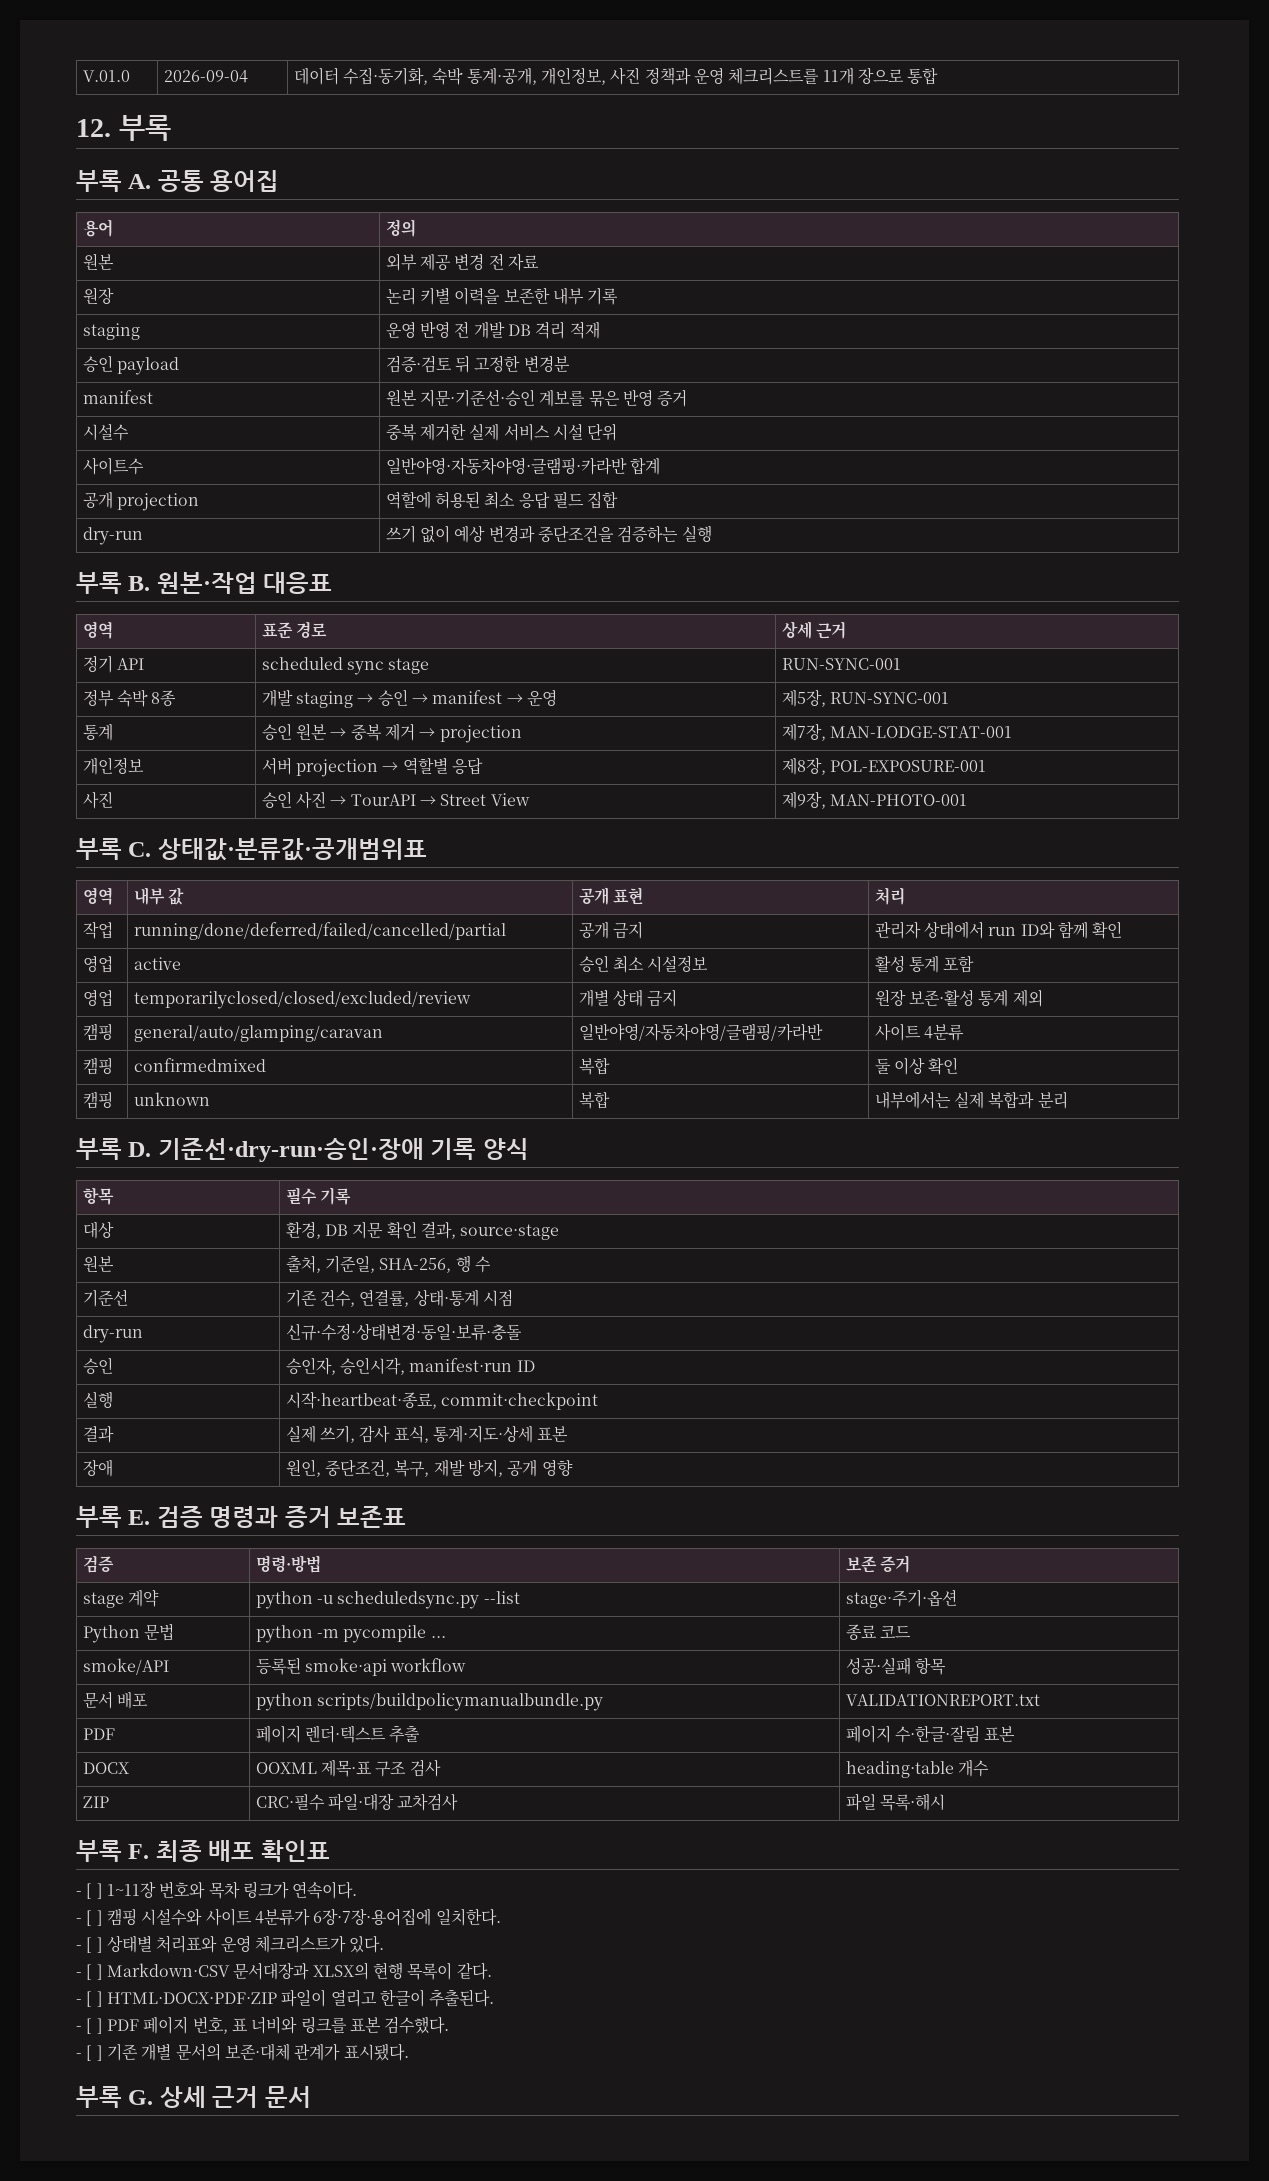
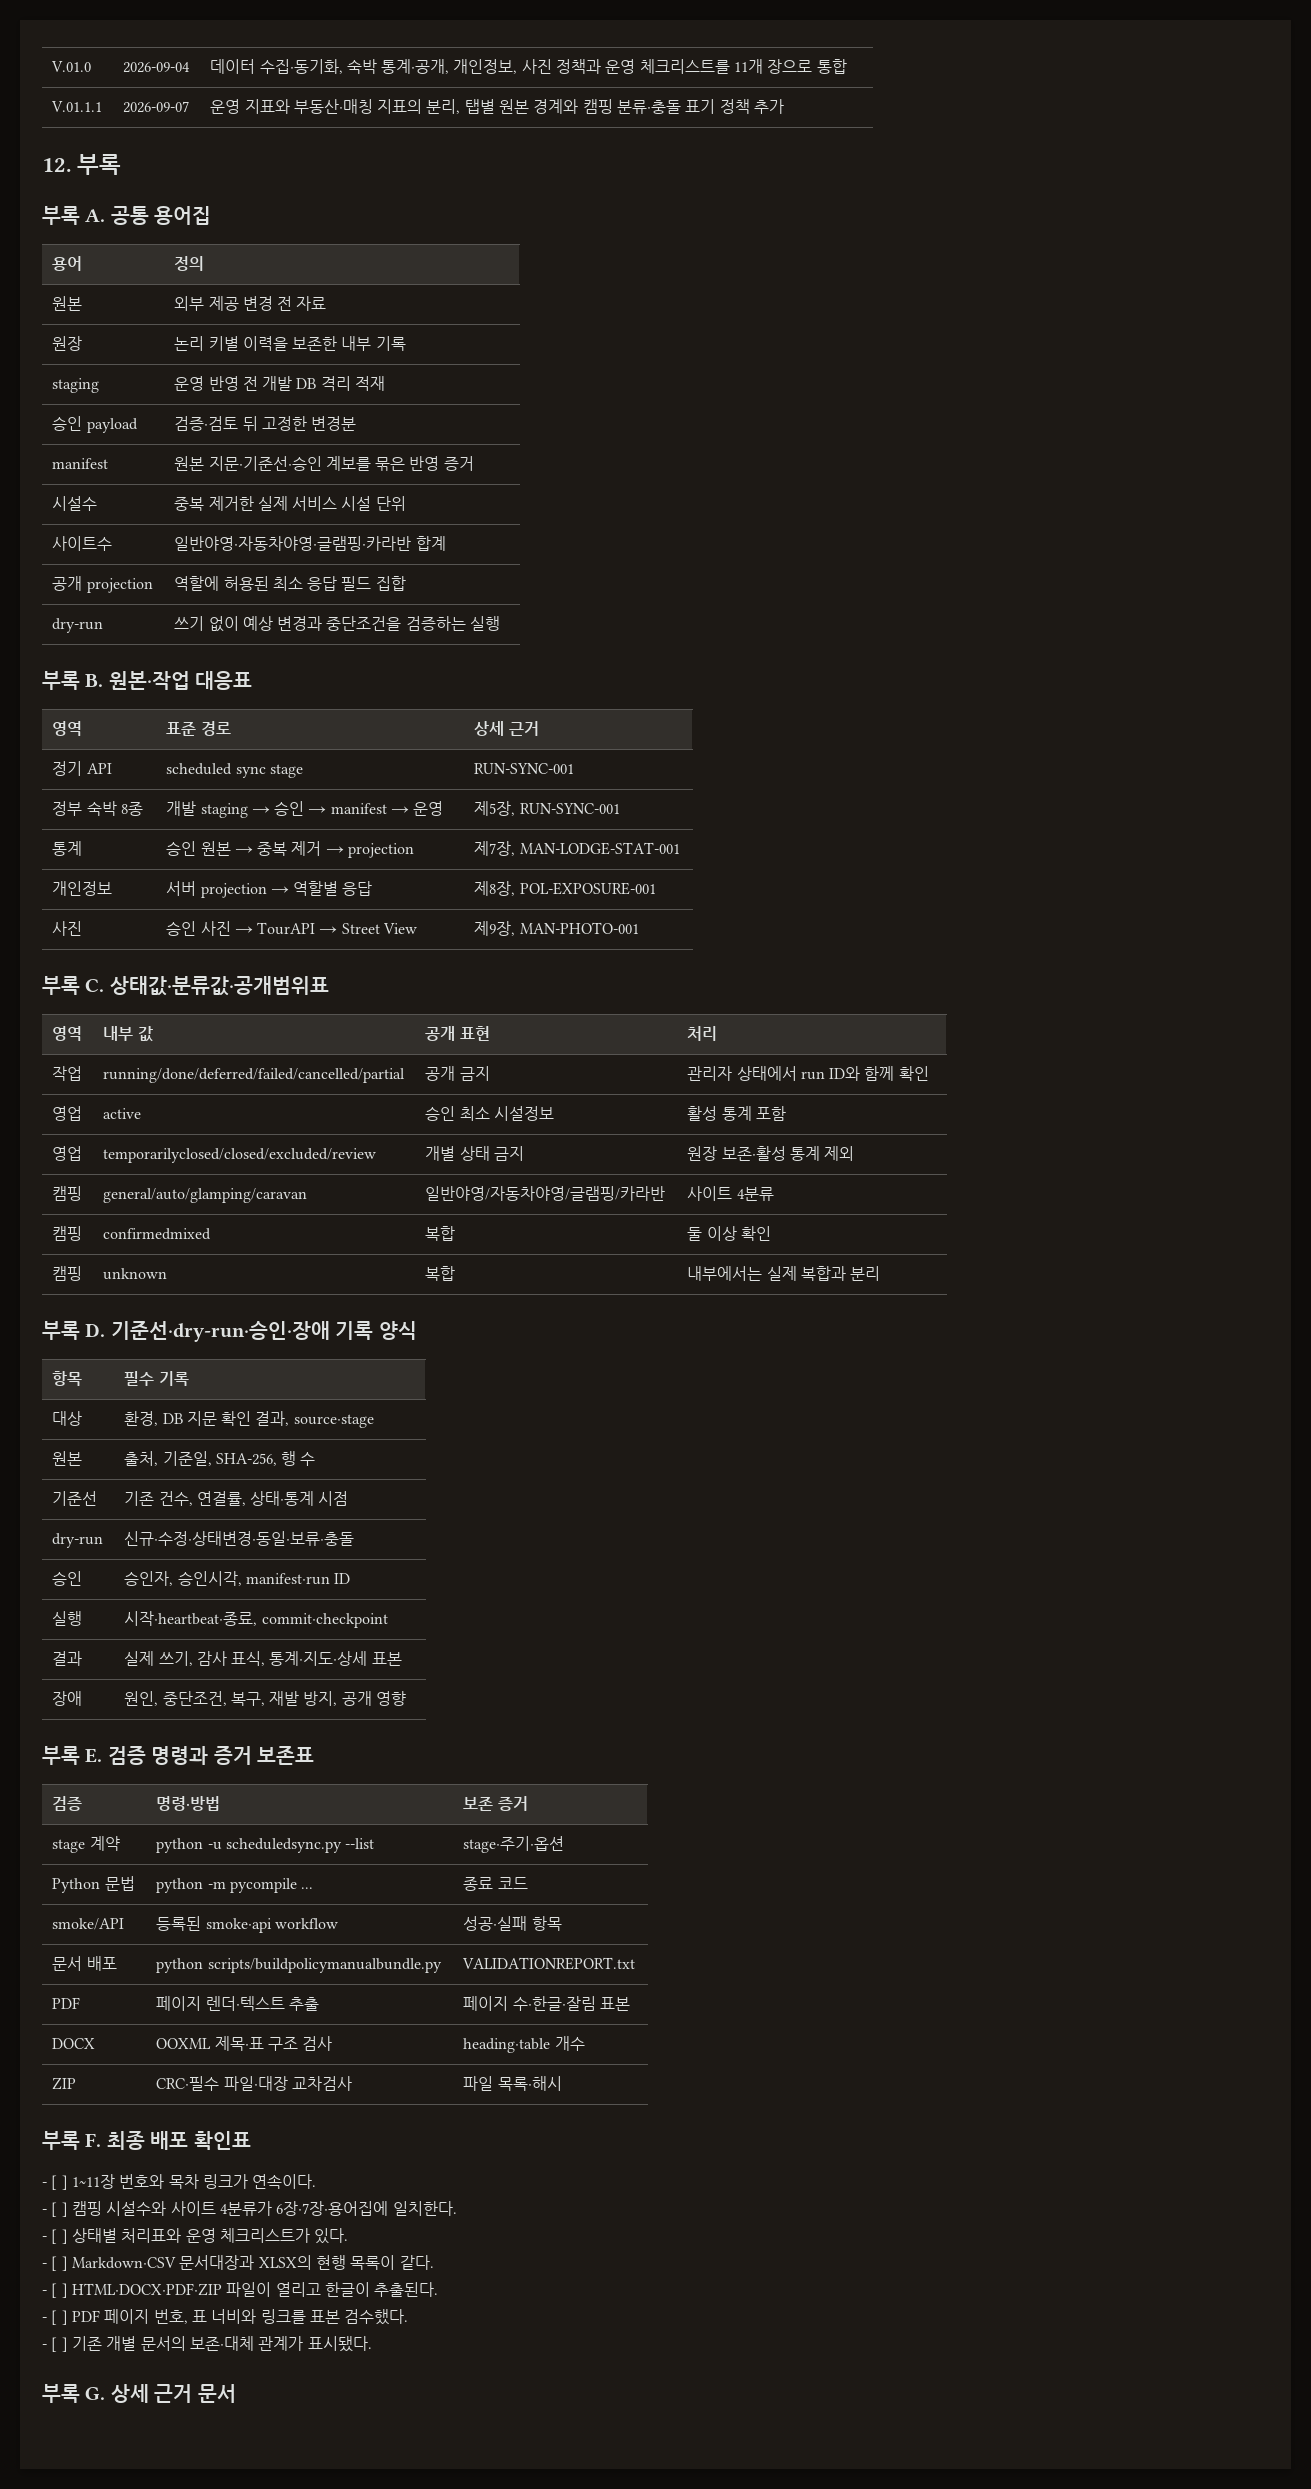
(939, 76) none -> [51,101,103,112] [123,101,190,113] [210,99,785,114] // V.01.1.1 | 2026-09-07 | 운영 지표와 부동산·매칭 지표의 분리, 탭별 원본 경계와 캠핑 분류·충돌 표기 정책 추가

